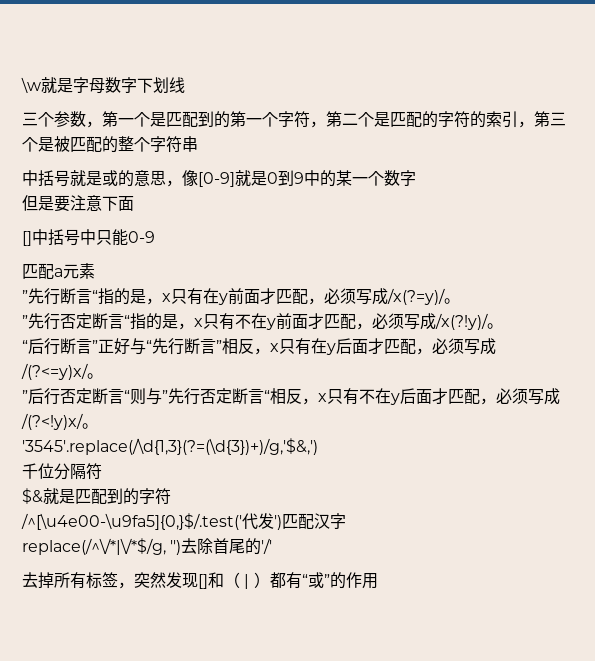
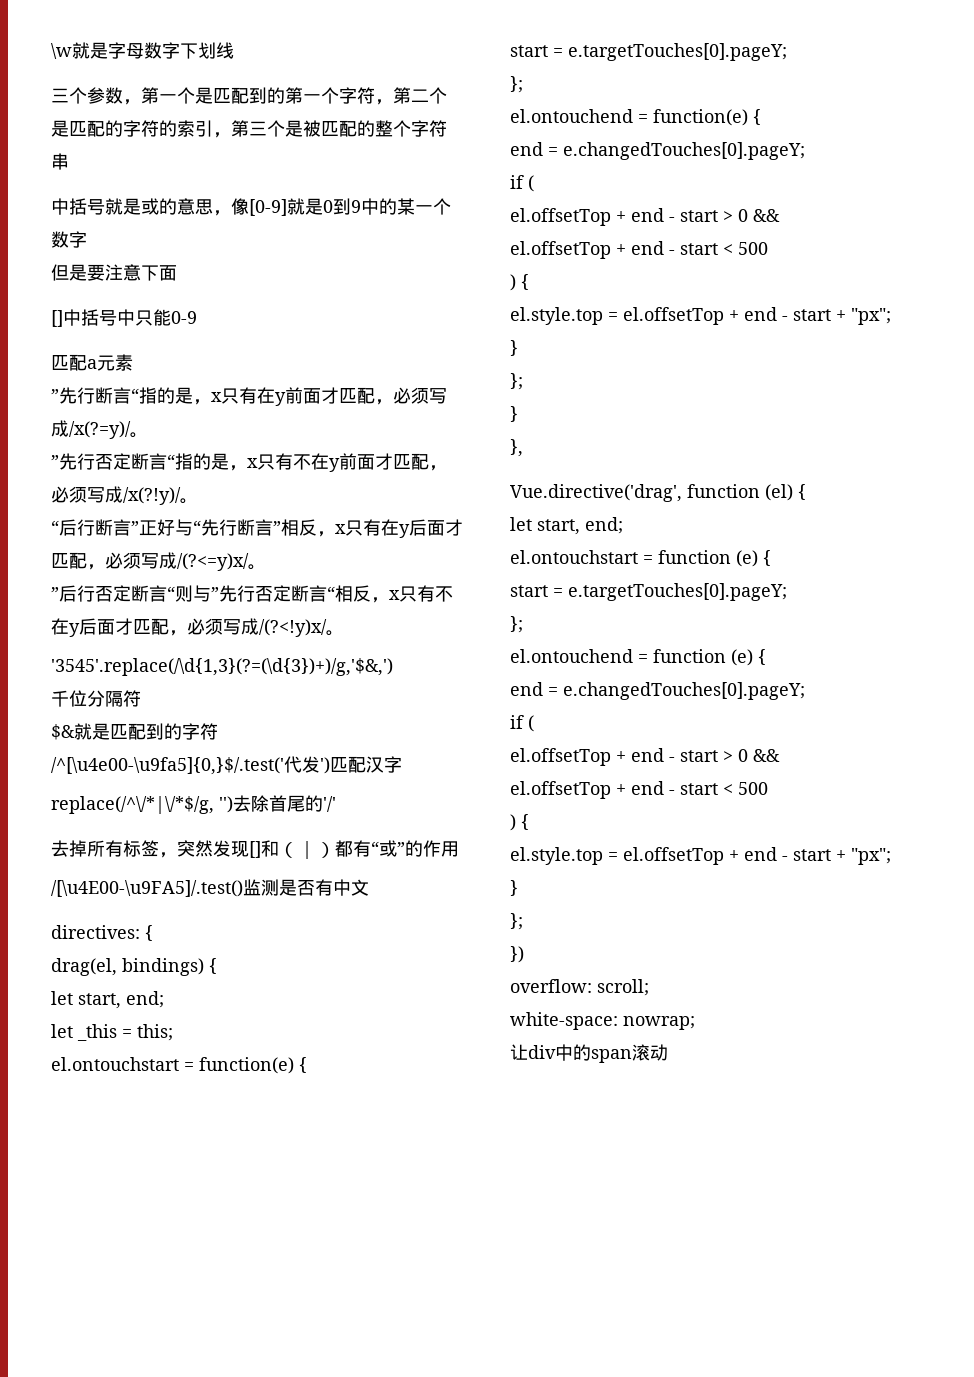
(378, 581) none -> [51,879,369,897] [51,925,153,941] [51,958,217,976] [51,991,164,1009] [51,1024,173,1041] [51,1057,307,1074] [510,43,787,61] [510,76,523,93] [510,109,761,126] [510,142,805,160] [510,175,534,192] [510,208,780,226] [510,241,768,259] [510,274,529,291] [510,307,891,325] [510,340,518,356] [510,373,523,390] [510,406,518,422] [510,439,523,457] [510,484,806,502] [510,517,623,535] [510,550,771,567] [510,583,787,601] [510,616,523,633] [510,649,766,666] [510,682,805,700] [510,715,534,732] [510,748,780,766] [510,781,768,799] [510,814,529,831] [510,847,891,865] [510,880,518,896] [510,913,523,930] [510,946,524,963] [510,979,649,996] [510,1012,695,1030] [510,1044,668,1063] // /[\u4E00-\u9FA5]/.test()监测是否有中文 // directives: { // drag(el, bindings) { // let start, end; // let _this = this; // el.ontouchstart = function(e) { // start = e.targetTouches[0].pageY; // }; // el.ontouchend = function(e) { // end = e.changedTouches[0].pageY; // if ( // el.offsetTop + end - start > 0 && // el.offsetTop + end - start < 500 // ) { // el.style.top = el.offsetTop + end - start + "px"; // } // }; // } // }, // Vue.directive('drag', function (el) { // let start, end; // el.ontouchstart = function (e) { // start = e.targetTouches[0].pageY; // }; // el.ontouchend = function (e) { // end = e.changedTouches[0].pageY; // if ( // el.offsetTop + end - start > 0 && // el.offsetTop + end - start < 500 // ) { // el.style.top = el.offsetTop + end - start + "px"; // } // }; // }) // overflow: scroll; // white-space: nowrap; // 让div中的span滚动

